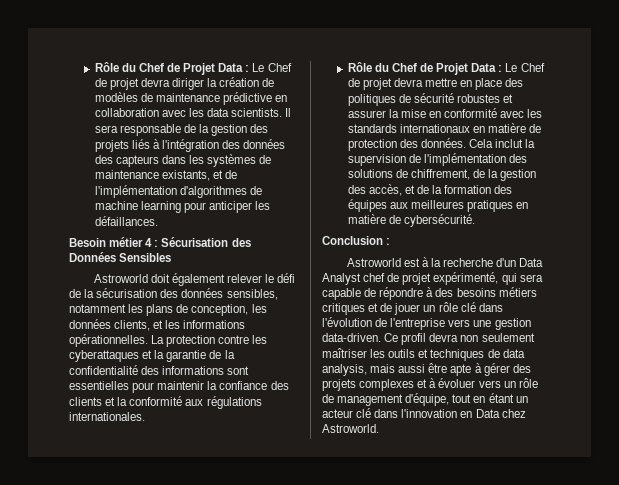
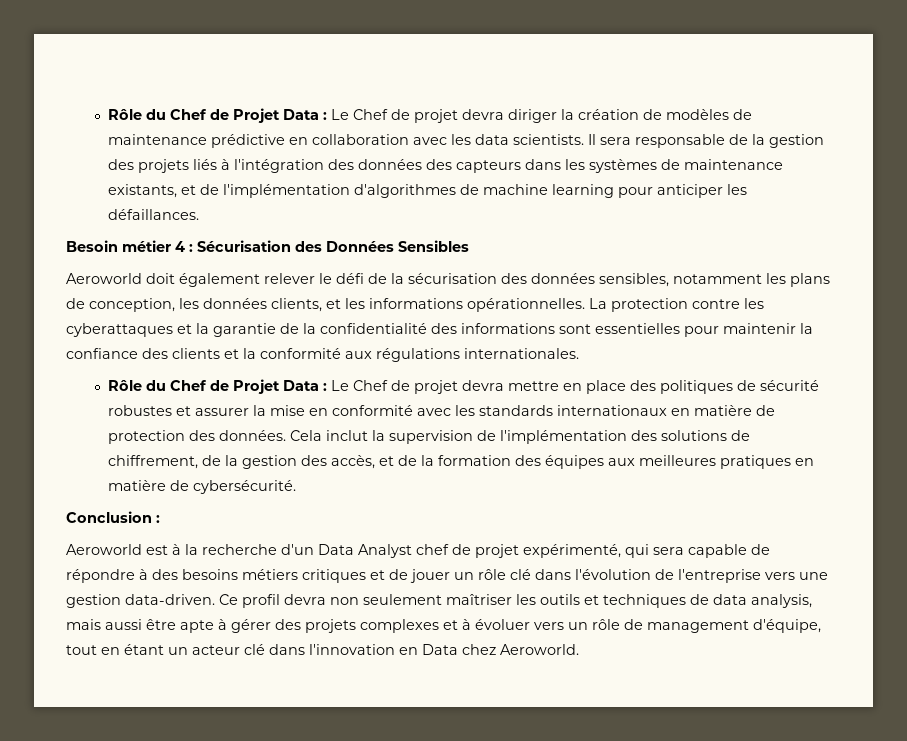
[93,274,148,283] Astroworld -> [66,273,142,284] Aeroworld
[346,258,401,267] Astroworld -> [66,544,142,555] Aeroworld
[322,424,379,433] Astroworld. -> [500,644,579,655] Aeroworld.

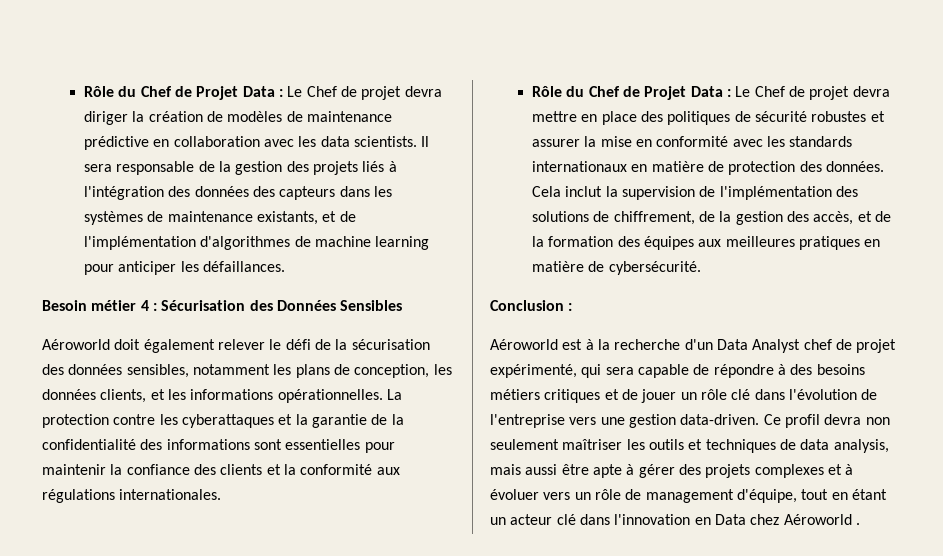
[66,273,142,284] Aeroworld -> [42,339,110,350] Aéroworld
[66,544,142,555] Aeroworld -> [490,339,558,350] Aéroworld
[500,644,579,655] Aeroworld. -> [783,514,860,525] Aéroworld .

